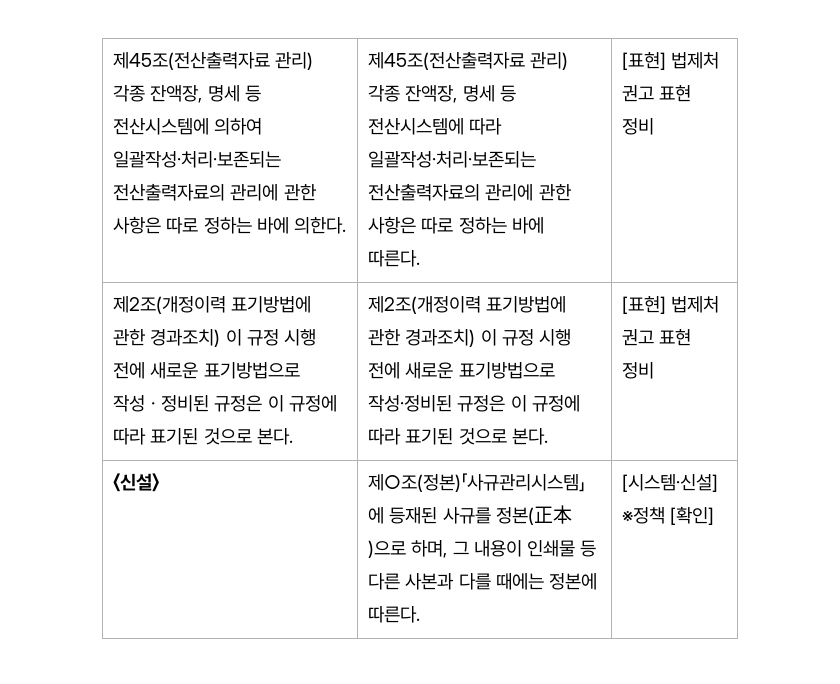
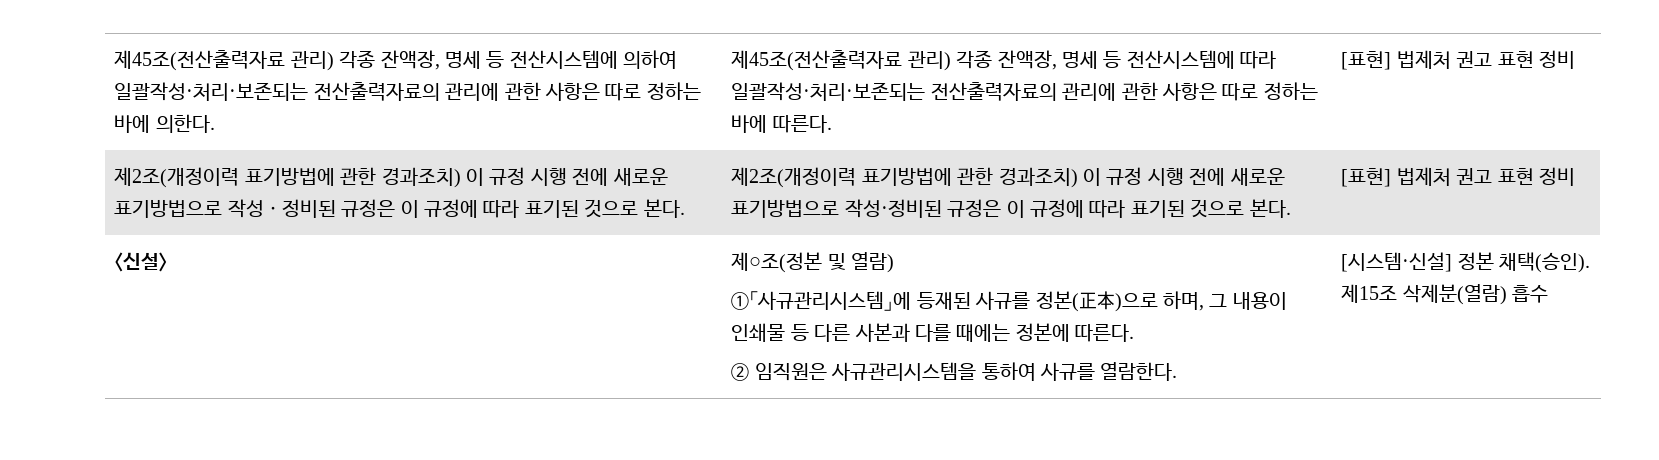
[368,474,462,492] 제○조(정본) -> [731,252,895,273] [731,292,750,310] 제○조(정본 및 열람) // ①
[622,474,719,492] [622,506,715,525] | [시스템·신설] ※정책 [확인] -> [731,362,1178,381] [1341,252,1591,273] [1341,284,1549,305] // ② 임직원은 사규관리시스템을 통하여 사규를 열람한다. | [시스템·신설] 정본 채택(승인). 제15조 삭제분(열람) 흡수

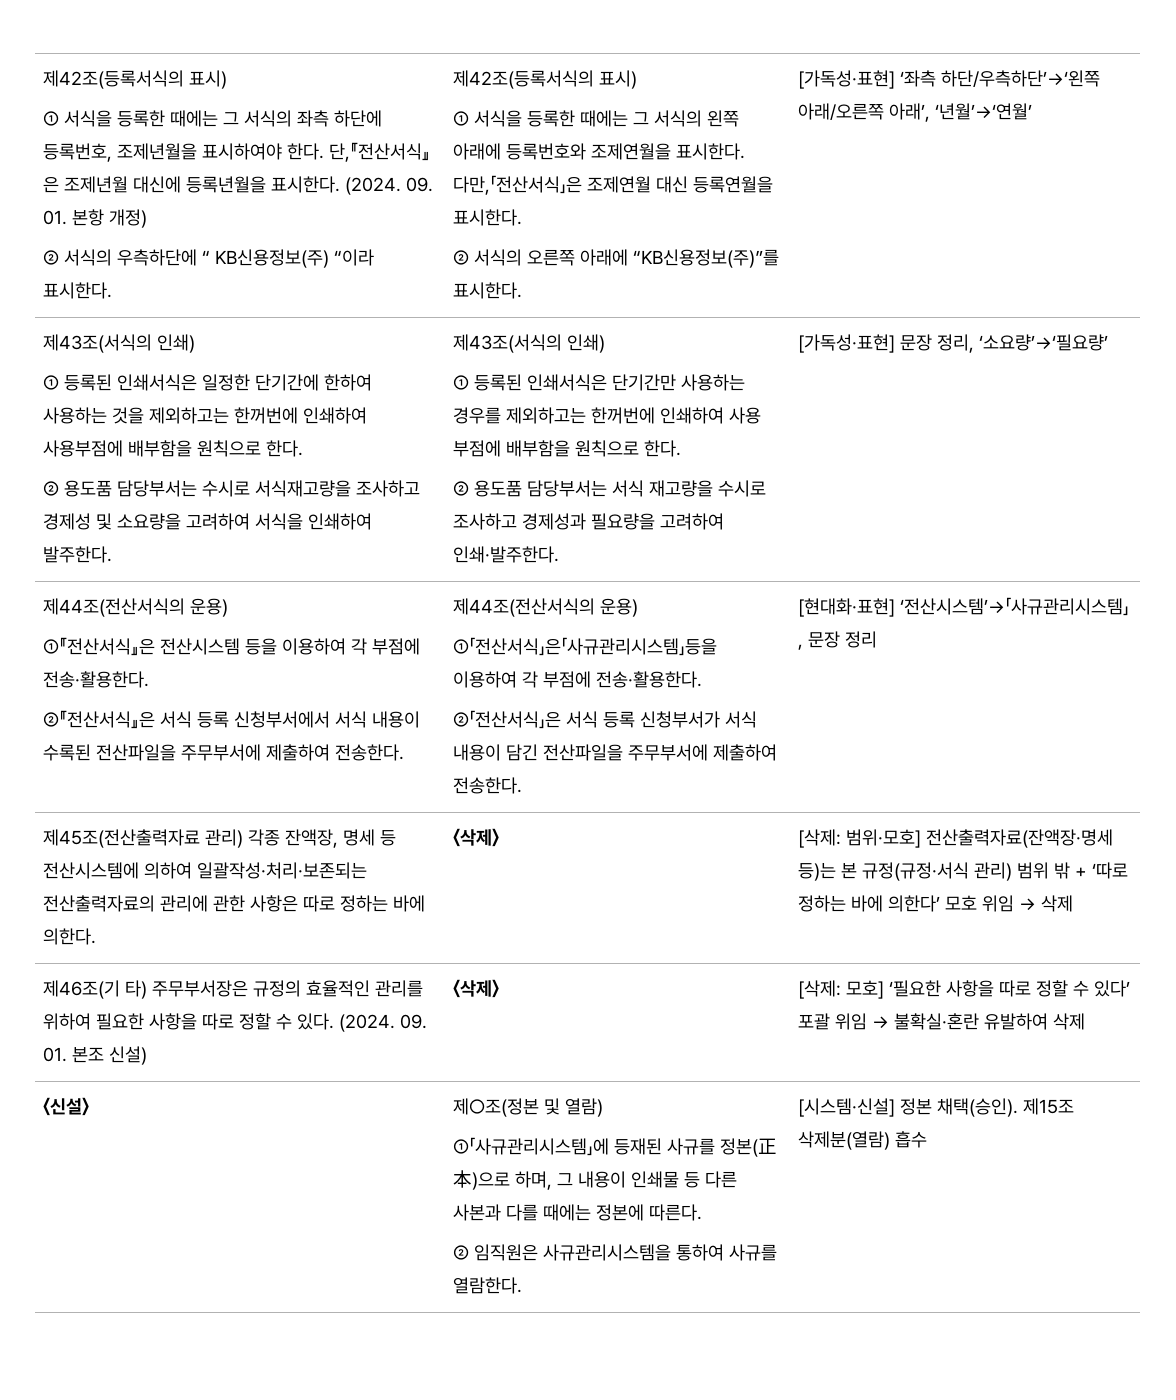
(114, 60) none -> [43,70,228,89] [43,110,383,127] [43,142,431,162] [43,176,434,195] [43,209,148,228] [43,249,375,268] [43,282,113,299] [453,70,638,89] [453,110,740,127] [453,143,746,160] [453,175,774,195] [453,209,523,226] [453,249,780,268] [453,282,523,299] [798,70,1101,89] [798,103,1033,122] [43,334,196,353] [43,374,373,391] [43,407,368,424] [43,440,304,457] [43,480,421,497] [43,513,373,530] [43,546,113,563] [453,334,606,353] [453,374,746,391] [453,407,762,424] [453,440,682,457] [453,480,767,497] [453,513,725,530] [453,546,560,563] [798,334,1109,353] [43,598,229,617] [43,637,421,656] [43,671,150,688] [43,710,421,729] [43,744,405,761] [453,598,639,617] [453,637,718,656] [453,671,703,688] [453,710,758,729] [453,744,778,761] [453,777,523,794] [798,597,1130,617] [798,631,878,650] 제42조(등록서식의 표시) // ① 서식을 등록한 때에는 그 서식의 좌측 하단에 등록번호, 조제년월을 표시하여야 한다. 단,『전산서식』은 조제년월 대신에 등록년월을 표시한다. (2024. 09. 01. 본항 개정) // ② 서식의 우측하단에 “ KB신용정보(주) “이라 표시한다. | 제42조(등록서식의 표시) // ① 서식을 등록한 때에는 그 서식의 왼쪽 아래에 등록번호와 조제연월을 표시한다. 다만,「전산서식」은 조제연월 대신 등록연월을 표시한다. // ② 서식의 오른쪽 아래에 “KB신용정보(주)”를 표시한다. | [가독성·표현] ‘좌측 하단/우측하단’→‘왼쪽 아래/오른쪽 아래’, ‘년월’→‘연월’ // 제43조(서식의 인쇄) // ① 등록된 인쇄서식은 일정한 단기간에 한하여 사용하는 것을 제외하고는 한꺼번에 인쇄하여 사용부점에 배부함을 원칙으로 한다. // ② 용도품 담당부서는 수시로 서식재고량을 조사하고 경제성 및 소요량을 고려하여 서식을 인쇄하여 발주한다. | 제43조(서식의 인쇄) // ① 등록된 인쇄서식은 단기간만 사용하는 경우를 제외하고는 한꺼번에 인쇄하여 사용 부점에 배부함을 원칙으로 한다. // ② 용도품 담당부서는 서식 재고량을 수시로 조사하고 경제성과 필요량을 고려하여 인쇄·발주한다. | [가독성·표현] 문장 정리, ‘소요량’→‘필요량’ // 제44조(전산서식의 운용) // ①『전산서식』은 전산시스템 등을 이용하여 각 부점에 전송·활용한다. // ②『전산서식』은 서식 등록 신청부서에서 서식 내용이 수록된 전산파일을 주무부서에 제출하여 전송한다. | 제44조(전산서식의 운용) // ①「전산서식」은「사규관리시스템」등을 이용하여 각 부점에 전송·활용한다. // ②「전산서식」은 서식 등록 신청부서가 서식 내용이 담긴 전산파일을 주무부서에 제출하여 전송한다. | [현대화·표현] ‘전산시스템’→「사규관리시스템」, 문장 정리 //
[731,50,1277,71] [731,82,1318,101] [731,115,832,133] [1341,50,1575,70] [114,167,668,188] [114,199,685,218] [731,167,1285,188] [731,199,1291,218] [1341,167,1575,187] 제45조(전산출력자료 관리) 각종 잔액장, 명세 등 전산시스템에 따라 일괄작성·처리·보존되는 전산출력자료의 관리에 관한 사항은 따로 정하는 바에 따른다. | [표현] 법제처 권고 표현 정비 // 제2조(개정이력 표기방법에 관한 경과조치) 이 규정 시행 전에 새로운 표기방법으로 작성ㆍ정비된 규정은 이 규정에 따라 표기된 것으로 본다. | 제2조(개정이력 표기방법에 관한 경과조치) 이 규정 시행 전에 새로운 표기방법으로 작성·정비된 규정은 이 규정에 따라 표기된 것으로 본다. | [표현] 법제처 권고 표현 정비 -> [453,828,500,847] [798,829,1114,848] [798,862,1129,881] [798,895,1074,912] [43,980,424,999] [43,1013,428,1032] [43,1046,148,1065] [453,979,500,998] [798,980,1131,999] [798,1013,1086,1030] 〈삭제〉 | [삭제: 범위·모호] 전산출력자료(잔액장·명세 등)는 본 규정(규정·서식 관리) 범위 밖 + ‘따로 정하는 바에 의한다’ 모호 위임 → 삭제 // 제46조(기 타) 주무부서장은 규정의 효율적인 관리를 위하여 필요한 사항을 따로 정할 수 있다. (2024. 09. 01. 본조 신설) | 〈삭제〉 | [삭제: 모호] ‘필요한 사항을 따로 정할 수 있다’ 포괄 위임 → 불확실·혼란 유발하여 삭제

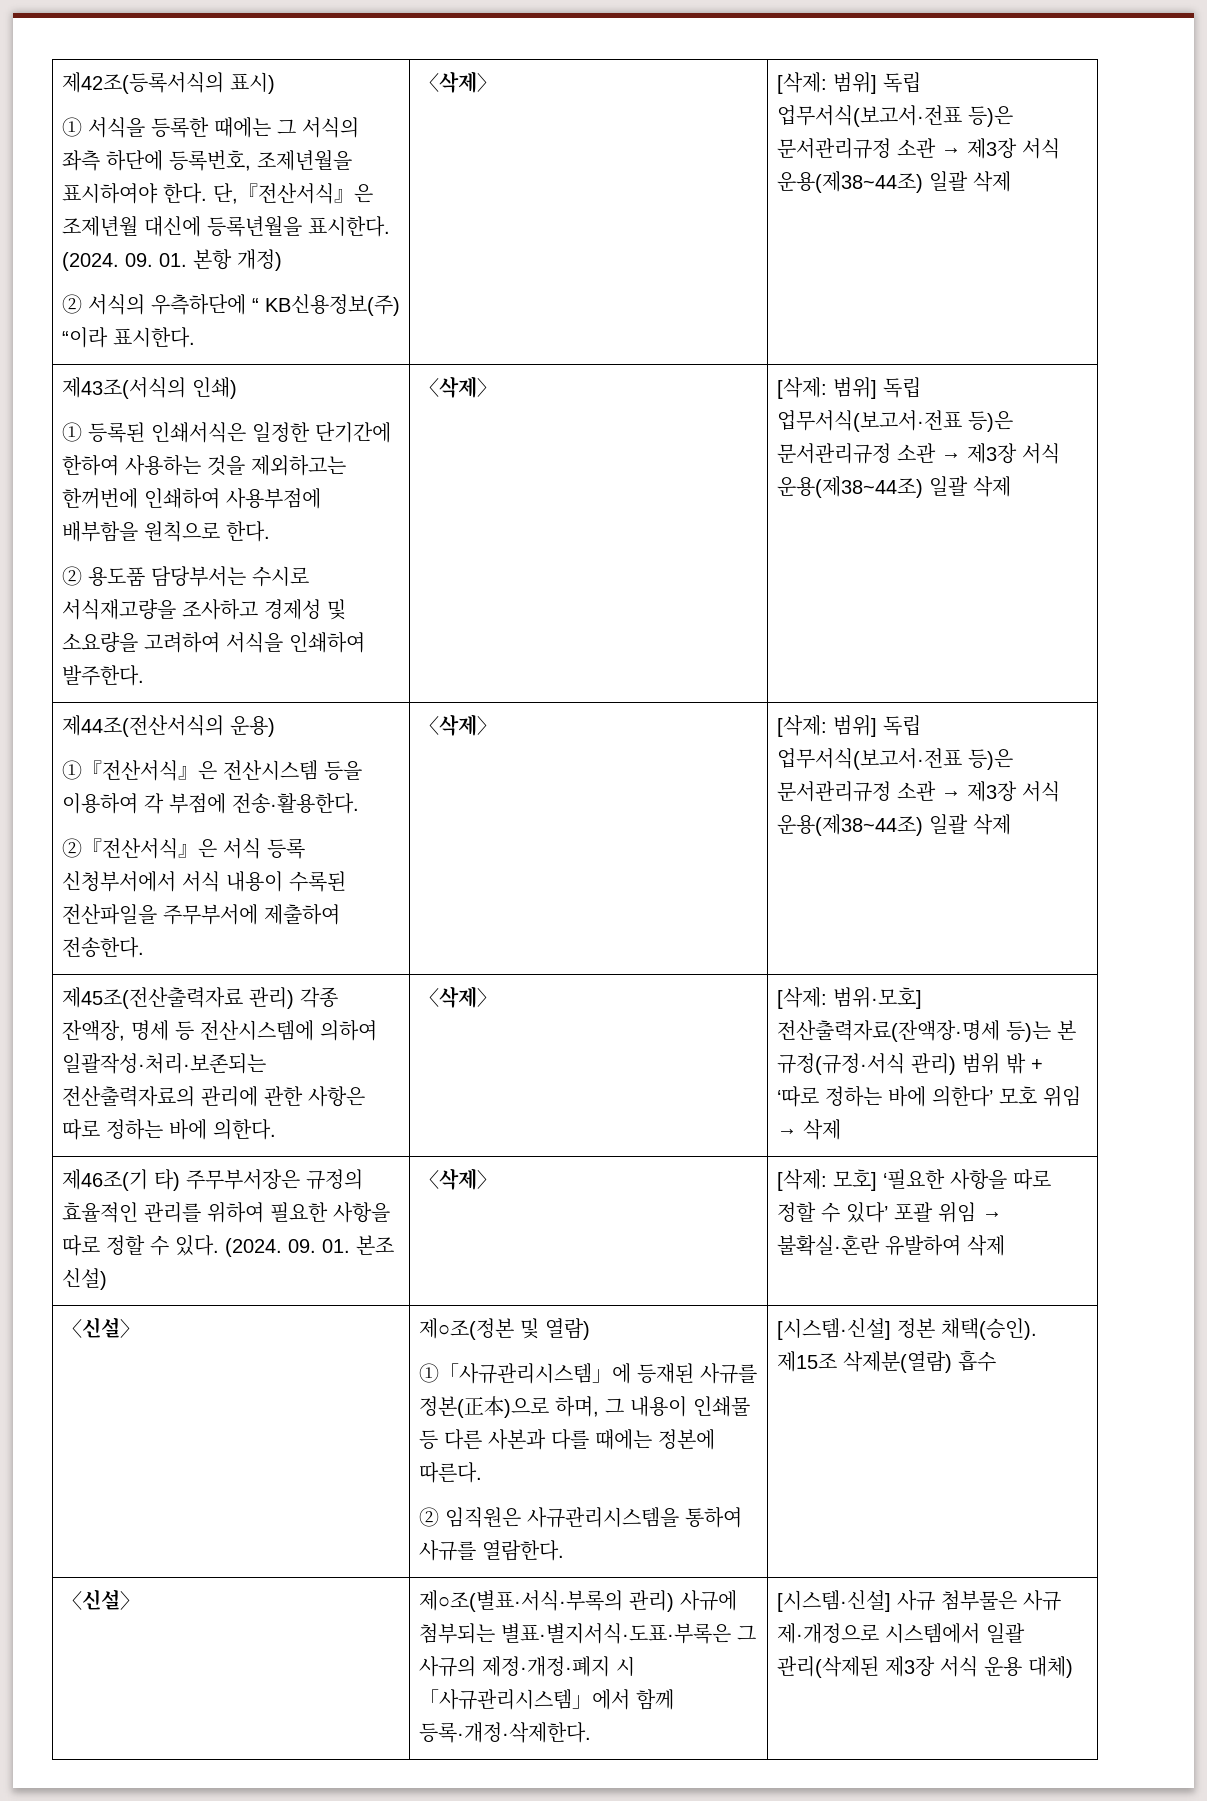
[453,70,638,89] [453,110,740,127] [453,143,746,160] [453,175,774,195] [453,209,523,226] [453,249,780,268] [453,282,523,299] [798,70,1101,89] [798,103,1033,122] 제42조(등록서식의 표시) // ① 서식을 등록한 때에는 그 서식의 왼쪽 아래에 등록번호와 조제연월을 표시한다. 다만,「전산서식」은 조제연월 대신 등록연월을 표시한다. // ② 서식의 오른쪽 아래에 “KB신용정보(주)”를 표시한다. | [가독성·표현] ‘좌측 하단/우측하단’→‘왼쪽 아래/오른쪽 아래’, ‘년월’→‘연월’ -> [418,71,497,93] [776,72,921,94] [776,105,1013,127] [776,138,1060,159] [776,171,1011,193] 〈삭제〉 | [삭제: 범위] 독립 업무서식(보고서·전표 등)은 문서관리규정 소관 → 제3장 서식 운용(제38~44조) 일괄 삭제
[453,334,606,353] [453,374,746,391] [453,407,762,424] [453,440,682,457] [453,480,767,497] [453,513,725,530] [453,546,560,563] [798,334,1109,353] 제43조(서식의 인쇄) // ① 등록된 인쇄서식은 단기간만 사용하는 경우를 제외하고는 한꺼번에 인쇄하여 사용 부점에 배부함을 원칙으로 한다. // ② 용도품 담당부서는 서식 재고량을 수시로 조사하고 경제성과 필요량을 고려하여 인쇄·발주한다. | [가독성·표현] 문장 정리, ‘소요량’→‘필요량’ -> [418,376,497,398] [776,377,921,399] [776,410,1013,432] [776,443,1060,464] [776,476,1011,498] 〈삭제〉 | [삭제: 범위] 독립 업무서식(보고서·전표 등)은 문서관리규정 소관 → 제3장 서식 운용(제38~44조) 일괄 삭제
[453,598,639,617] [453,637,718,656] [453,671,703,688] [453,710,758,729] [453,744,778,761] [453,777,523,794] [798,597,1130,617] [798,631,878,650] 제44조(전산서식의 운용) // ①「전산서식」은「사규관리시스템」등을 이용하여 각 부점에 전송·활용한다. // ②「전산서식」은 서식 등록 신청부서가 서식 내용이 담긴 전산파일을 주무부서에 제출하여 전송한다. | [현대화·표현] ‘전산시스템’→「사규관리시스템」, 문장 정리 -> [418,714,497,736] [776,715,921,737] [776,748,1013,770] [776,781,1060,802] [776,814,1011,836] 〈삭제〉 | [삭제: 범위] 독립 업무서식(보고서·전표 등)은 문서관리규정 소관 → 제3장 서식 운용(제38~44조) 일괄 삭제
(928, 1139) none -> [61,1589,140,1610] [418,1590,737,1612] [418,1623,756,1644] [418,1656,635,1677] [418,1689,674,1710] [418,1722,591,1743] [776,1590,1061,1612] [776,1623,1025,1644] [776,1656,1073,1678] // 〈신설〉 | 제○조(별표·서식·부록의 관리) 사규에 첨부되는 별표·별지서식·도표·부록은 그 사규의 제정·개정·폐지 시「사규관리시스템」에서 함께 등록·개정·삭제한다. | [시스템·신설] 사규 첨부물은 사규 제·개정으로 시스템에서 일괄 관리(삭제된 제3장 서식 운용 대체)

